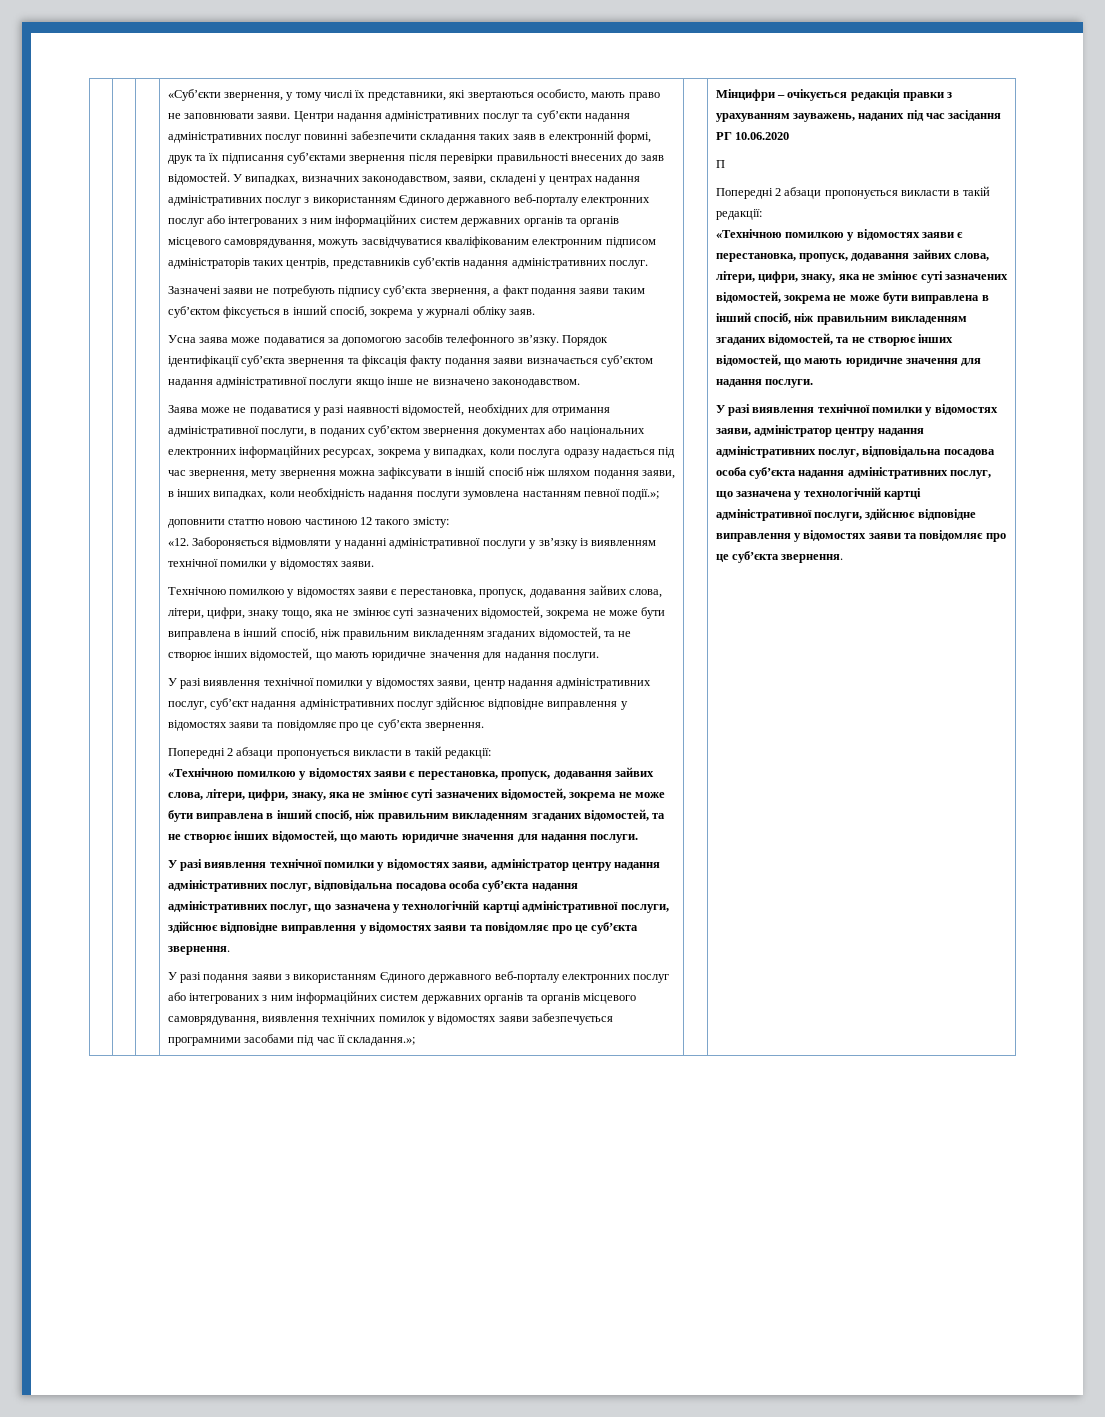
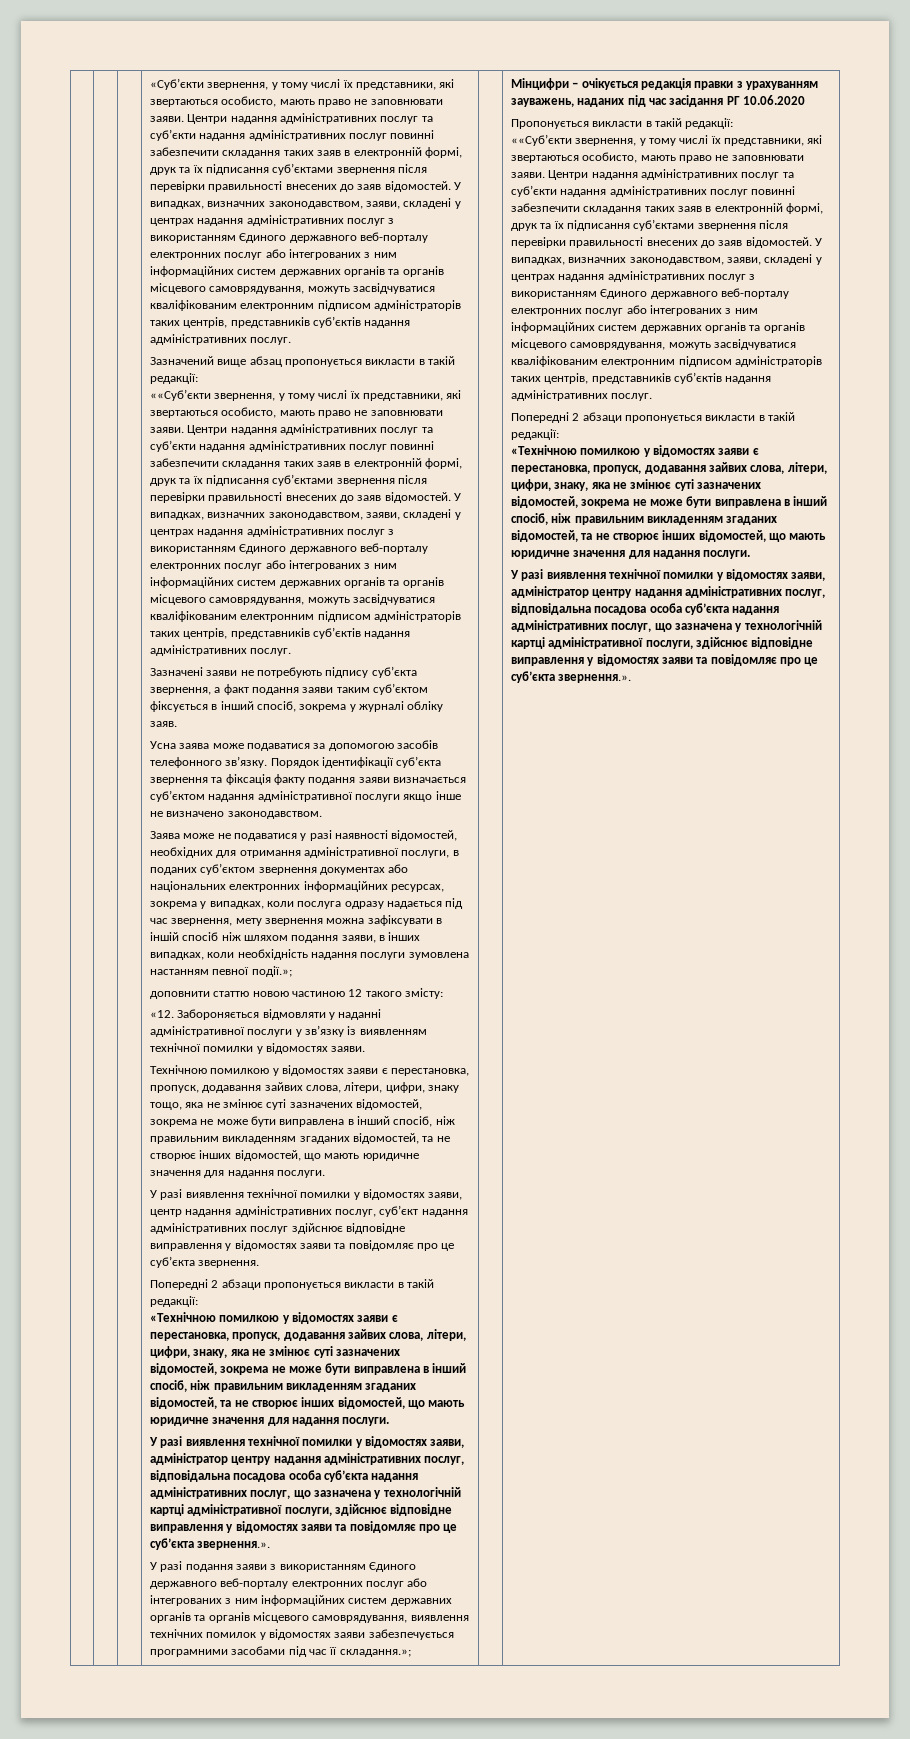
(649, 264) none -> [149,356,456,367] [149,373,198,384] [149,389,462,401] [149,407,443,418] [149,424,433,435] [149,440,435,452] [149,458,463,469] [149,474,428,486] [149,492,462,503] [149,509,461,520] [149,526,395,537] [149,543,428,554] [149,560,397,571] [149,577,444,588] [149,594,435,605] [149,611,461,622] [149,627,411,639] [149,645,292,656] // Зазначений вище абзац пропонується викласти в такій редакції: // ««Суб’єкти звернення, у тому числі їх представники, які звертаються особисто, мають право не заповнювати заяви. Центри надання адміністративних послуг та суб’єкти надання адміністративних послуг повинні забезпечити складання таких заяв в електронній формі, друк та їх підписання суб’єктами звернення після перевірки правильності внесених до заяв відомостей. У випадках, визначних законодавством, заяви, складені у центрах надання адміністративних послуг з використанням Єдиного державного веб-порталу електронних послуг або інтегрованих з ним інформаційних систем державних органів та органів місцевого самоврядування, можуть засвідчуватися кваліфікованим електронним підписом адміністраторів таких центрів, представників суб’єктів надання адміністративних послуг.
[167,946,230,955] звернення. -> [197,1541,271,1550] звернення.».
[715,160,725,168] П -> [510,118,734,129] [510,134,823,146] [510,152,804,163] [510,169,794,180] [510,185,796,197] [510,203,824,214] [510,219,789,231] [510,237,823,248] [510,254,822,265] [510,271,756,282] [510,288,789,299] [510,305,758,316] [510,322,805,333] [510,339,796,350] [510,356,822,367] [510,372,772,384] [510,390,653,401] Пропонується викласти в такій редакції: // ««Суб’єкти звернення, у тому числі їх представники, які звертаються особисто, мають право не заповнювати заяви. Центри надання адміністративних послуг та суб’єкти надання адміністративних послуг повинні забезпечити складання таких заяв в електронній формі, друк та їх підписання суб’єктами звернення після перевірки правильності внесених до заяв відомостей. У випадках, визначних законодавством, заяви, складені у центрах надання адміністративних послуг з використанням Єдиного державного веб-порталу електронних послуг або інтегрованих з ним інформаційних систем державних органів та органів місцевого самоврядування, можуть засвідчуватися кваліфікованим електронним підписом адміністраторів таких центрів, представників суб’єктів надання адміністративних послуг.
[781,554,844,563] звернення. -> [558,674,632,683] звернення.».

